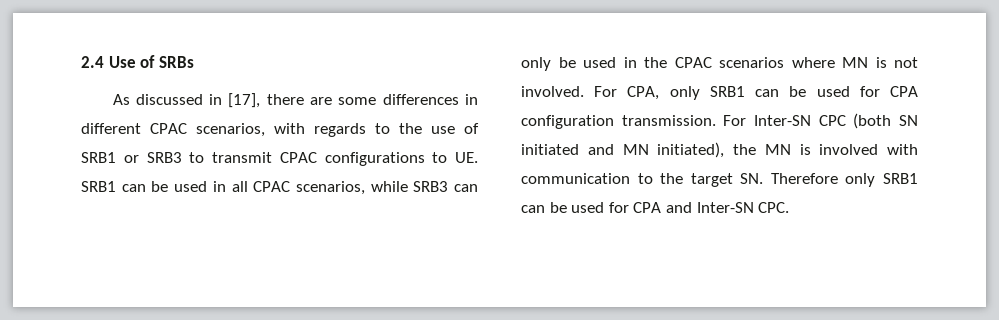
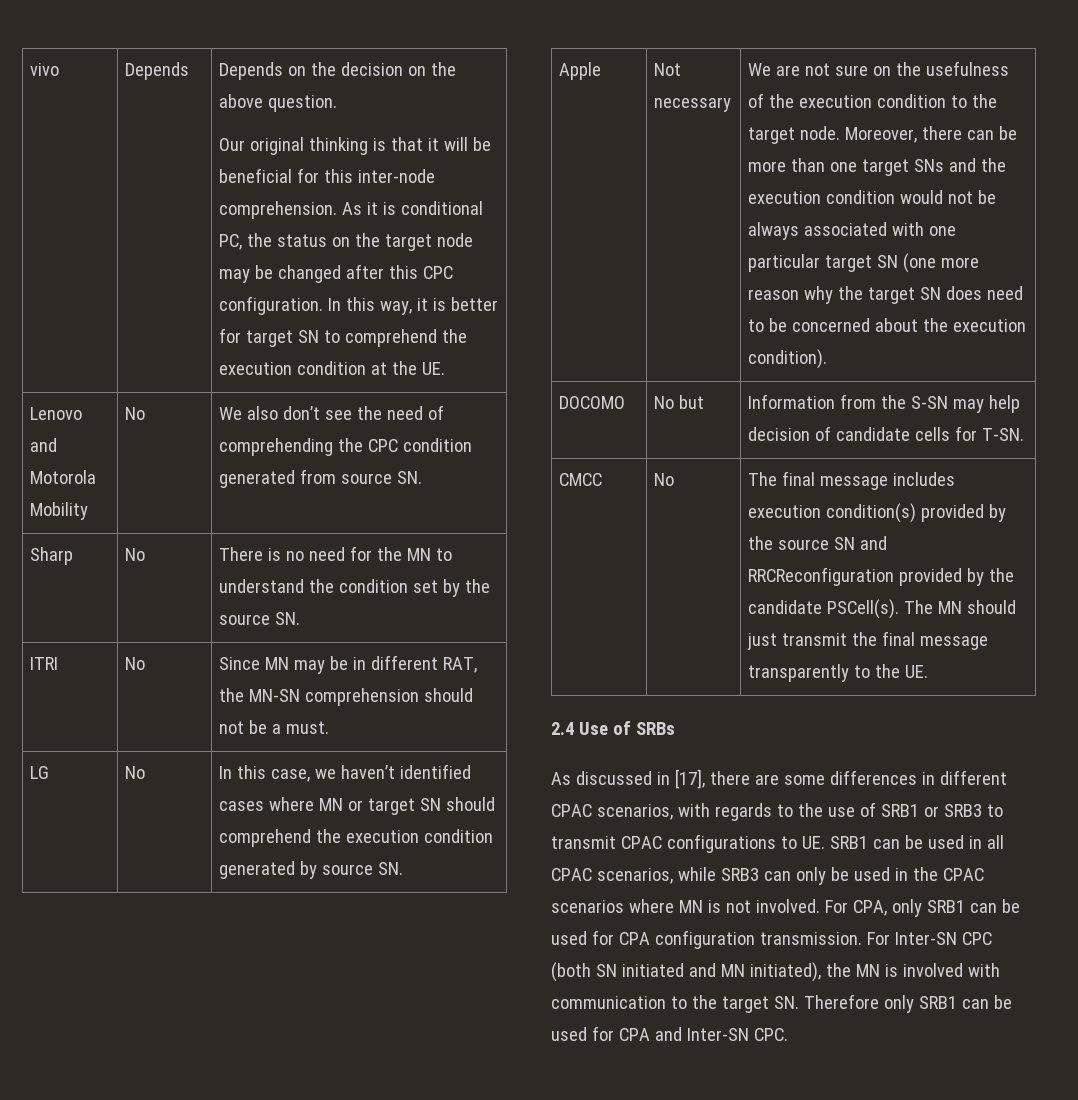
(81, 62) none -> [29,63,59,76] [124,62,189,80] [218,62,456,80] [218,94,337,112] [218,137,491,155] [218,168,435,183] [218,201,483,219] [218,233,473,251] [218,264,453,283] [218,296,498,315] [218,328,467,347] [218,361,445,375] [29,407,82,420] [29,438,57,452] [29,470,96,484] [29,502,88,520] [124,407,145,420] [218,405,444,420] [218,438,472,456] [218,469,422,488] [29,547,73,565] [124,548,145,561] [218,546,452,561] [218,579,490,597] [218,612,300,625] [29,657,58,670] [124,657,145,670] [218,655,477,674] [218,688,473,706] [218,720,329,734] [29,766,49,779] [124,766,145,779] [218,764,471,782] [218,797,495,815] [218,829,493,847] [218,861,403,879] [558,62,601,80] [653,63,681,76] [653,97,731,112] [747,61,1009,76] [747,93,997,108] [747,126,1017,144] [747,158,1006,176] [747,190,996,204] [747,222,956,240] [747,253,979,273] [747,286,1023,304] [747,318,1026,332] [747,349,827,369] [558,396,625,409] [653,395,704,409] [747,394,1020,413] [747,426,1024,441] [558,473,602,486] [653,473,674,486] [747,471,955,490] [747,503,1006,523] [747,536,887,550] [747,567,1014,586] [747,599,1016,619] [746,631,988,650] [747,664,928,682] vivo | Depends | Depends on the decision on the above question. // Our original thinking is that it will be beneficial for this inter-node comprehension. As it is conditional PC, the status on the target node may be changed after this CPC configuration. In this way, it is better for target SN to comprehend the execution condition at the UE. // Lenovo and Motorola Mobility | No | We also don’t see the need of comprehending the CPC condition generated from source SN. // Sharp | No | There is no need for the MN to understand the condition set by the source SN. // ITRI | No | Since MN may be in different RAT, the MN-SN comprehension should not be a must. // LG | No | In this case, we haven’t identified cases where MN or target SN should comprehend the execution condition generated by source SN. // Apple | Not necessary | We are not sure on the usefulness of the execution condition to the target node. Moreover, there can be more than one target SNs and the execution condition would not be always associated with one particular target SN (one more reason why the target SN does need to be concerned about the execution condition). // DOCOMO | No but | Information from the S-SN may help decision of candidate cells for T-SN. // CMCC | No | The final message includes execution condition(s) provided by the source SN and RRCReconfiguration provided by the candidate PSCell(s). The MN should just transmit the final message transparently to the UE. //

